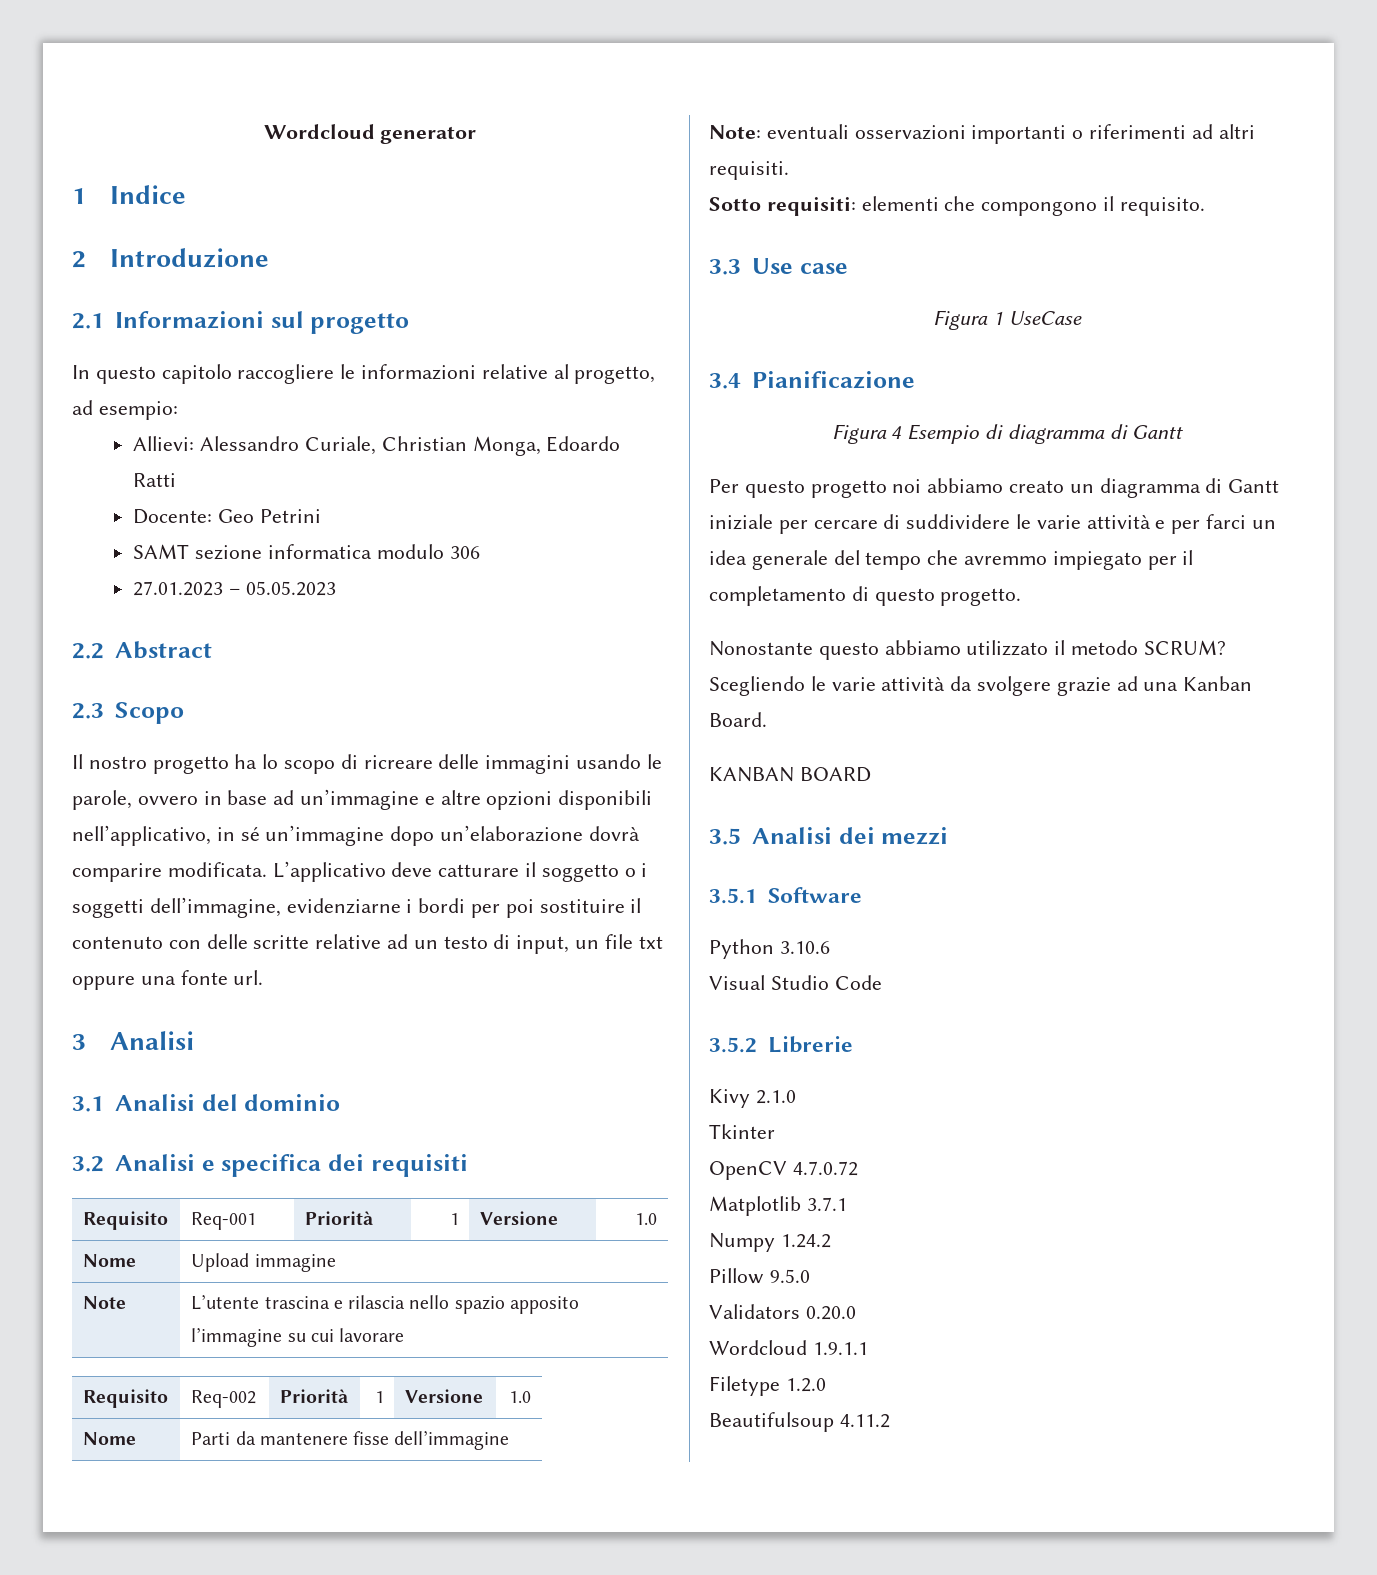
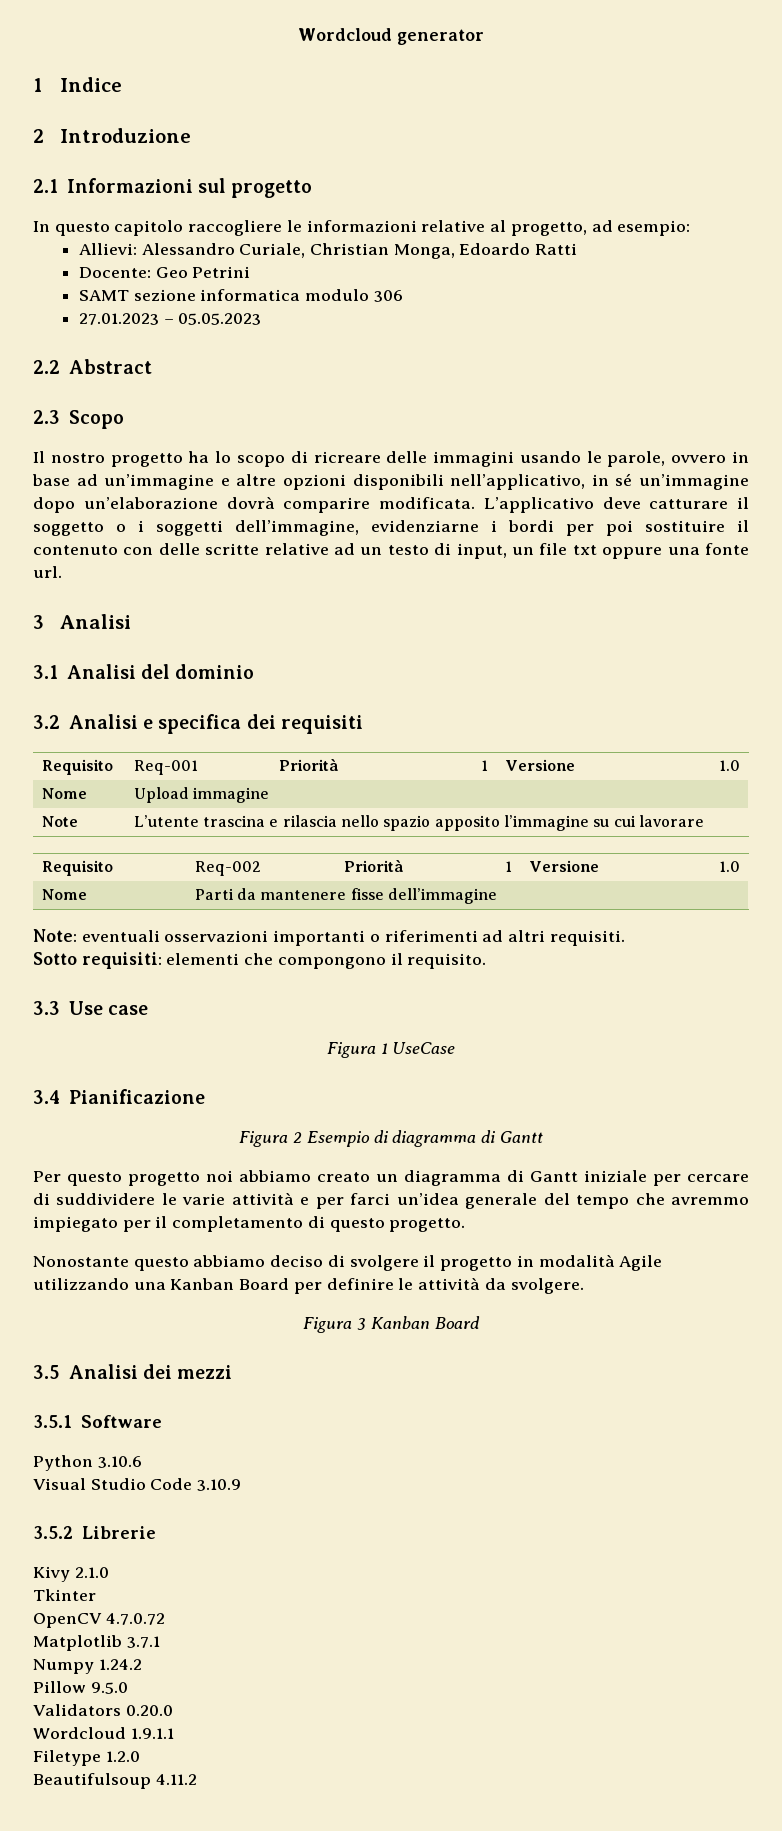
[891,426,903,439] 4 -> [293,1132,303,1143] 2
[1251,520,1276,529] [709,550,747,565] un idea -> [396,1193,459,1205] un’idea
[966,640,1226,656] [709,676,1253,696] [709,712,767,727] [709,767,871,782] utilizzato il metodo SCRUM? Scegliendo le varie attività da svolgere grazie ad una Kanban Board. // KANBAN BOARD -> [270,1254,663,1271] [33,1277,584,1294] [303,1316,480,1333] deciso di svolgere il progetto in modalità Agile utilizzando una Kanban Board per definire le attività da svolgere. // Figura 3 Kanban Board
(882, 982) none -> [197,1479,242,1491] 3.10.9

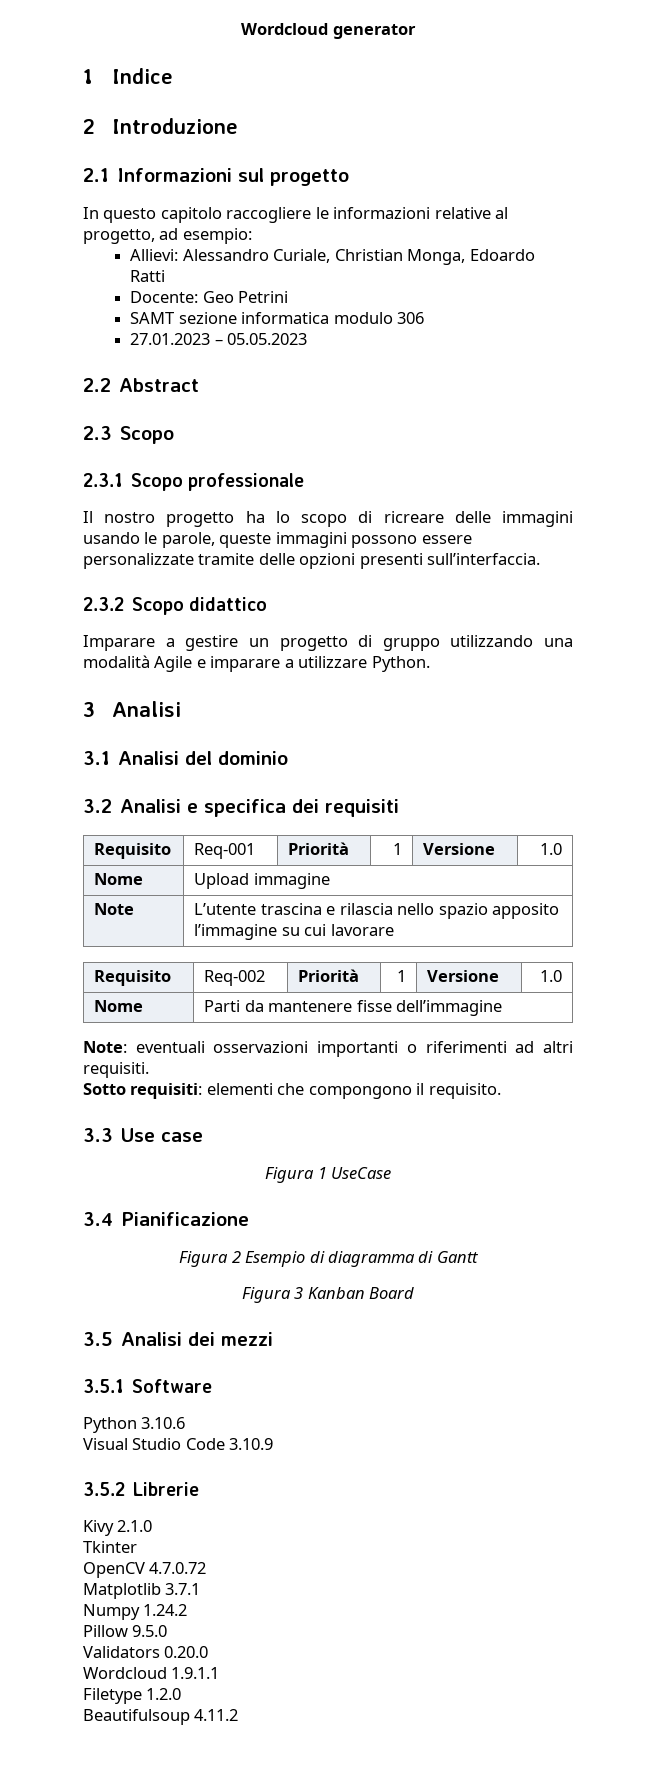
(124, 419) none -> [83,473,305,491] // 2.3.1 Scopo professionale
[671,451,750,463] [32,473,750,490] [33,496,749,513] [33,520,749,536] [33,543,749,559] [33,566,62,578] ovvero in base ad un’immagine e altre opzioni disponibili nell’applicativo, in sé un’immagine dopo un’elaborazione dovrà comparire modificata. L’applicativo deve catturare il soggetto o i soggetti dell’immagine, evidenziarne i bordi per poi sostituire il contenuto con delle scritte relative ad un testo di input, un file txt oppure una fonte url. -> [219,532,472,548] [83,553,541,569] [83,597,268,615] [83,635,573,651] [83,655,430,672] queste immagini possono essere personalizzate tramite delle opzioni presenti sull’interfaccia. // 2.3.2 Scopo didattico // Imparare a gestire un progetto di gruppo utilizzando una modalità Agile e imparare a utilizzare Python.
[33,1170,749,1186] [33,1192,749,1209] [33,1216,466,1232] [33,1254,663,1271] [33,1277,584,1294] // Per questo progetto noi abbiamo creato un diagramma di Gantt iniziale per cercare di suddividere le varie attività e per farci un’idea generale del tempo che avremmo impiegato per il completamento di questo progetto. // Nonostante questo abbiamo deciso di svolgere il progetto in modalità Agile utilizzando una Kanban Board per definire le attività da svolgere. -> (478, 1257) none

